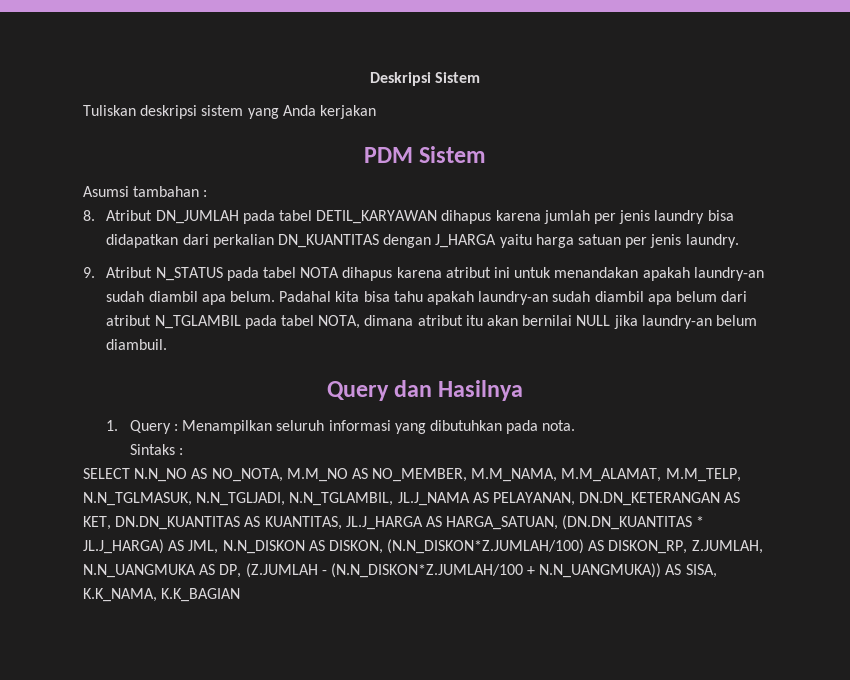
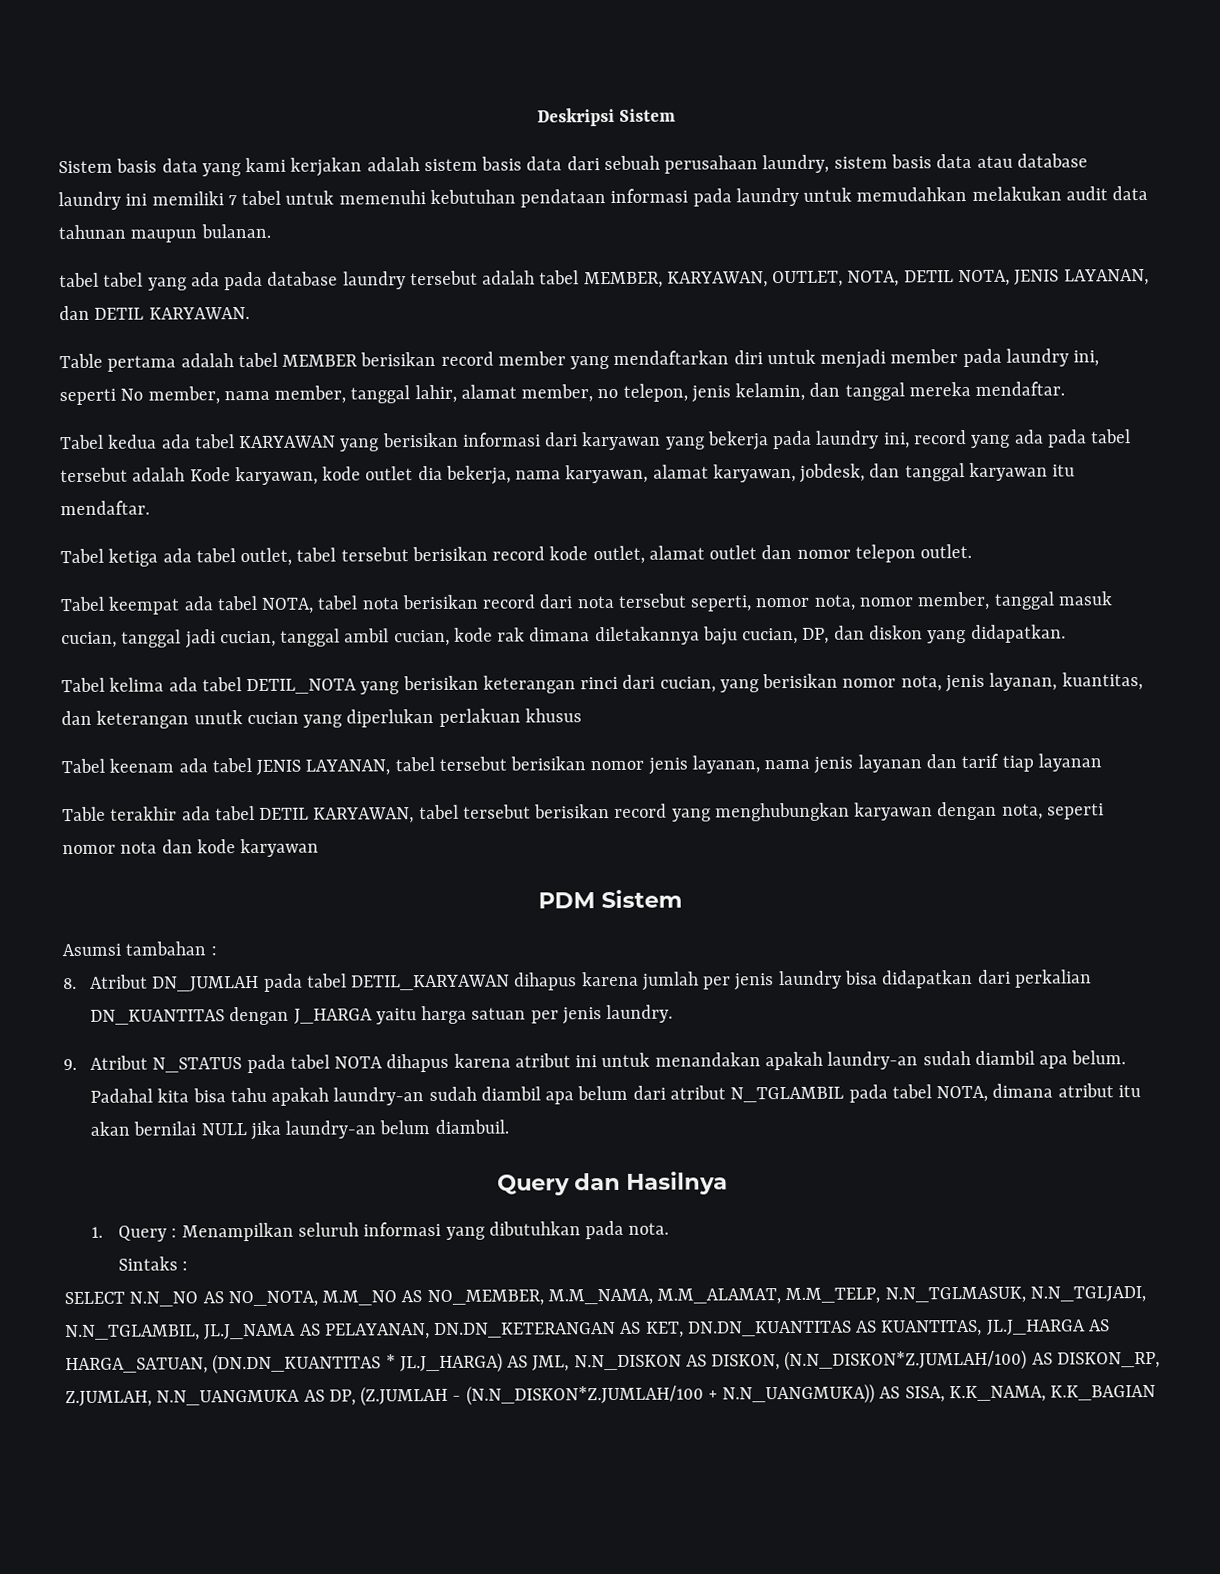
[83,105,376,119] Tuliskan deskripsi sistem yang Anda kerjakan -> [58,153,1088,177] [58,185,1149,211] [58,223,271,243] [59,268,1149,291] [59,305,250,321] [59,348,1100,372] [59,381,1066,406] [60,429,1132,452] [60,462,1076,486] [60,500,150,516] [60,543,973,567] [60,591,1112,615] [61,624,1066,649] [61,672,1143,695] [61,708,582,729] [61,753,1102,776] [62,801,1104,824] [62,838,320,858] Sistem basis data yang kami kerjakan adalah sistem basis data dari sebuah perusahaan laundry, sistem basis data atau database laundry ini memiliki 7 tabel untuk memenuhi kebutuhan pendataan informasi pada laundry untuk memudahkan melakukan audit data tahunan maupun bulanan. // tabel tabel yang ada pada database laundry tersebut adalah tabel MEMBER, KARYAWAN, OUTLET, NOTA, DETIL NOTA, JENIS LAYANAN, dan DETIL KARYAWAN. // Table pertama adalah tabel MEMBER berisikan record member yang mendaftarkan diri untuk menjadi member pada laundry ini, seperti No member, nama member, tanggal lahir, alamat member, no telepon, jenis kelamin, dan tanggal mereka mendaftar. // Tabel kedua ada tabel KARYAWAN yang berisikan informasi dari karyawan yang bekerja pada laundry ini, record yang ada pada tabel tersebut adalah Kode karyawan, kode outlet dia bekerja, nama karyawan, alamat karyawan, jobdesk, dan tanggal karyawan itu mendaftar. // Tabel ketiga ada tabel outlet, tabel tersebut berisikan record kode outlet, alamat outlet dan nomor telepon outlet. // Tabel keempat ada tabel NOTA, tabel nota berisikan record dari nota tersebut seperti, nomor nota, nomor member, tanggal masuk cucian, tanggal jadi cucian, tanggal ambil cucian, kode rak dimana diletakannya baju cucian, DP, dan diskon yang didapatkan. // Tabel kelima ada tabel DETIL_NOTA yang berisikan keterangan rinci dari cucian, yang berisikan nomor nota, jenis layanan, kuantitas, dan keterangan unutk cucian yang diperlukan perlakuan khusus // Tabel keenam ada tabel JENIS LAYANAN, tabel tersebut berisikan nomor jenis layanan, nama jenis layanan dan tarif tiap layanan // Table terakhir ada tabel DETIL KARYAWAN, tabel tersebut berisikan record yang menghubungkan karyawan dengan nota, seperti nomor nota dan kode karyawan

